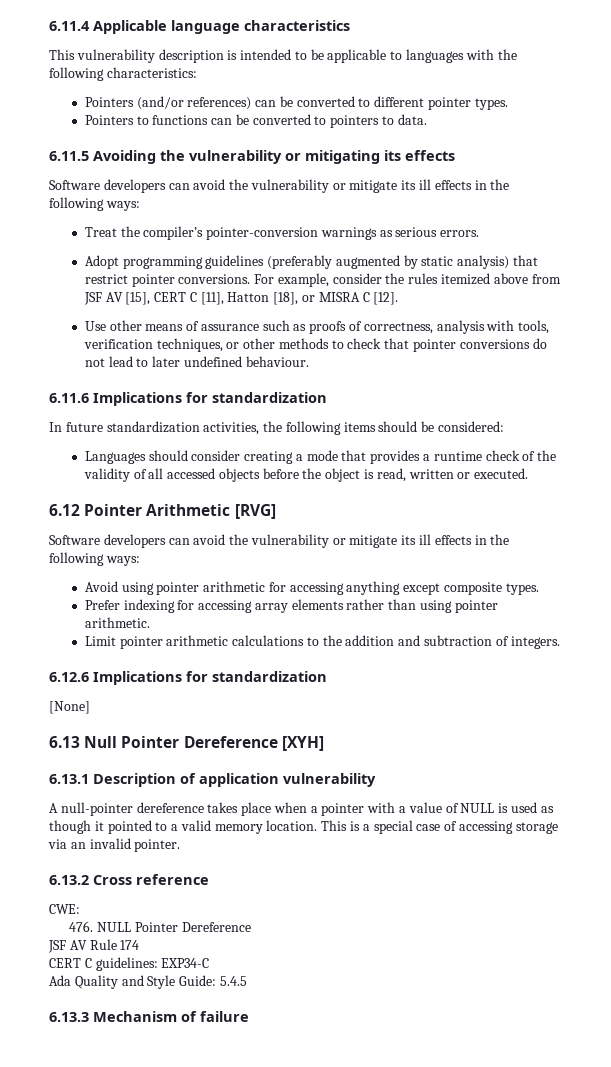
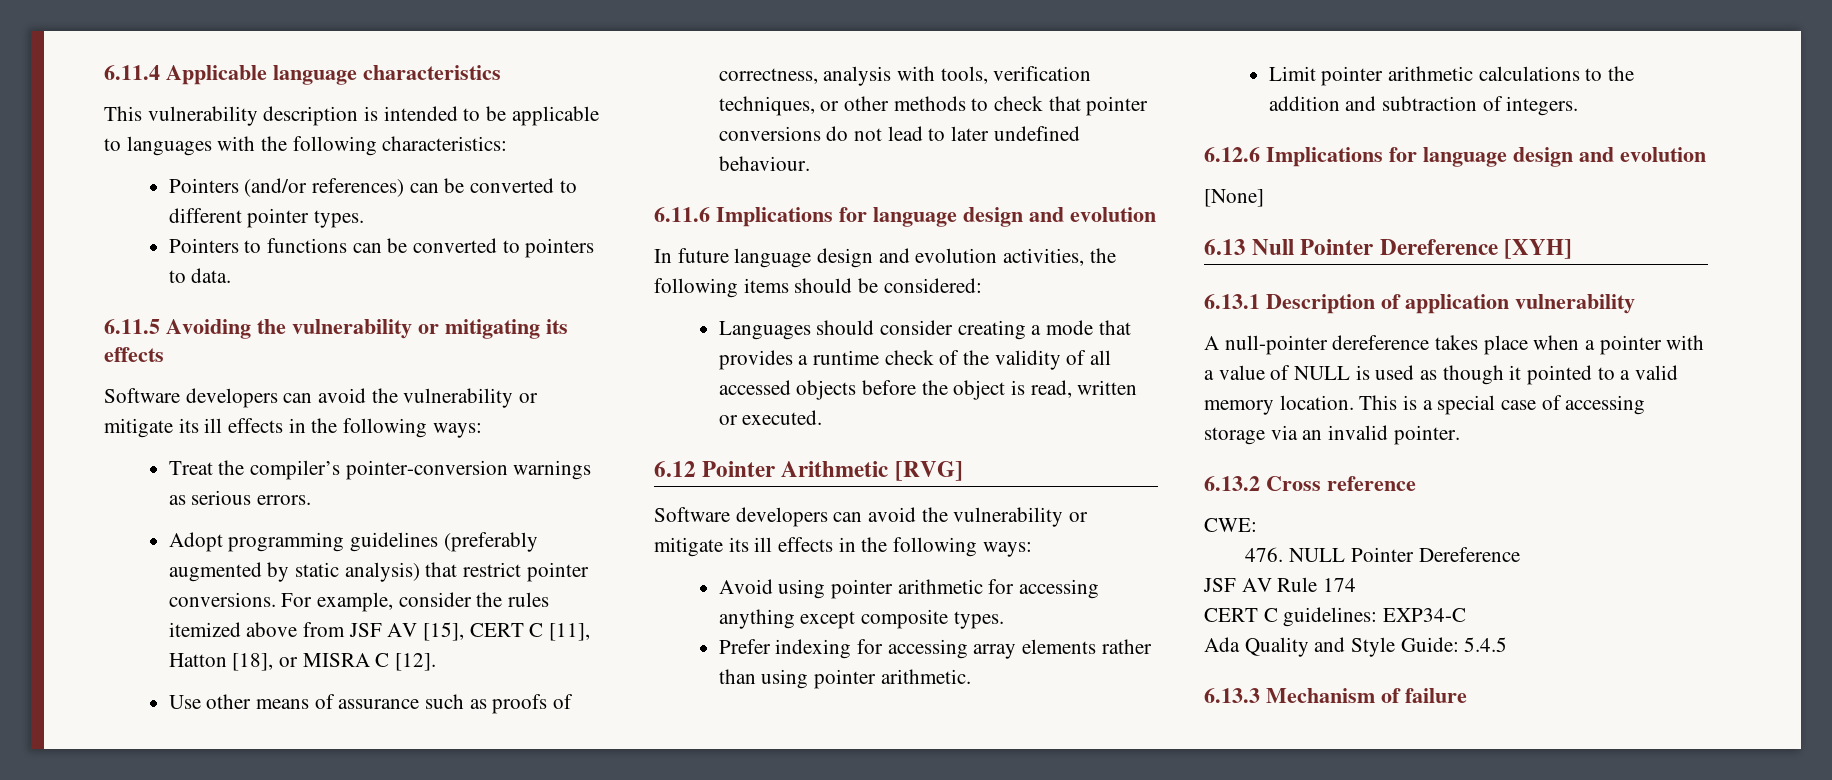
[212,392,327,403] [49,421,200,433] standardization // In future standardization -> [873,207,1156,227] [654,248,998,268] language design and evolution // In future language design and evolution
[212,671,327,682] standardization -> [1423,147,1706,167] language design and evolution

